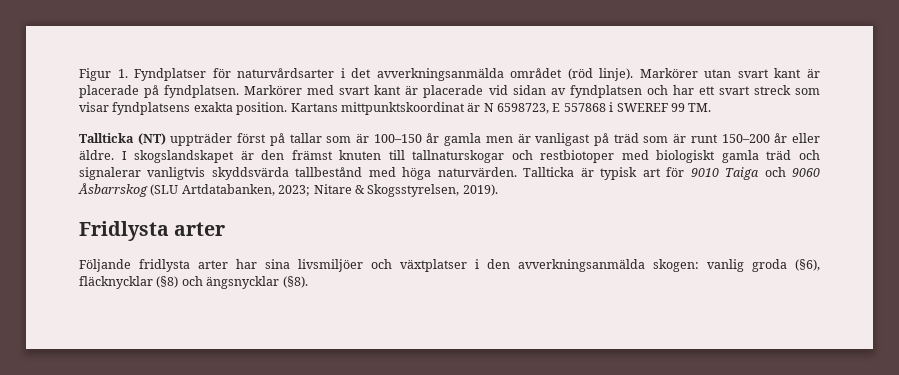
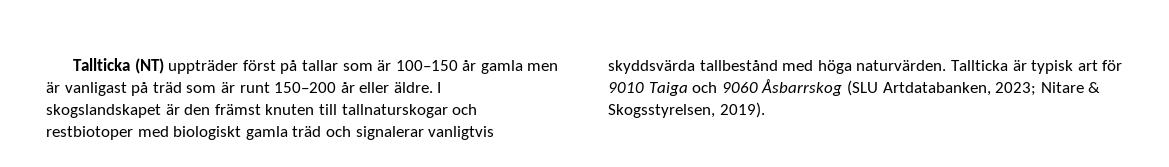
[79,68,820,81] [79,85,820,98] [79,102,712,115] Figur 1. Fyndplatser för naturvårdsarter i det avverkningsanmälda området (röd linje). Markörer utan svart kant är placerade på fyndplatsen. Markörer med svart kant är placerade vid sidan av fyndplatsen och har ett svart streck som visar fyndplatsens exakta position. Kartans mittpunktskoordinat är N 6598723, E 557868 i SWEREF 99 TM. // -> (72, 64) none
[79,221,226,241] [79,259,820,272] [79,276,308,289] // Fridlysta arter // Följande fridlysta arter har sina livsmiljöer och växtplatser i den avverkningsanmälda skogen: vanlig groda (§6), fläcknycklar (§8) och ängsnycklar (§8). -> (765, 110) none

